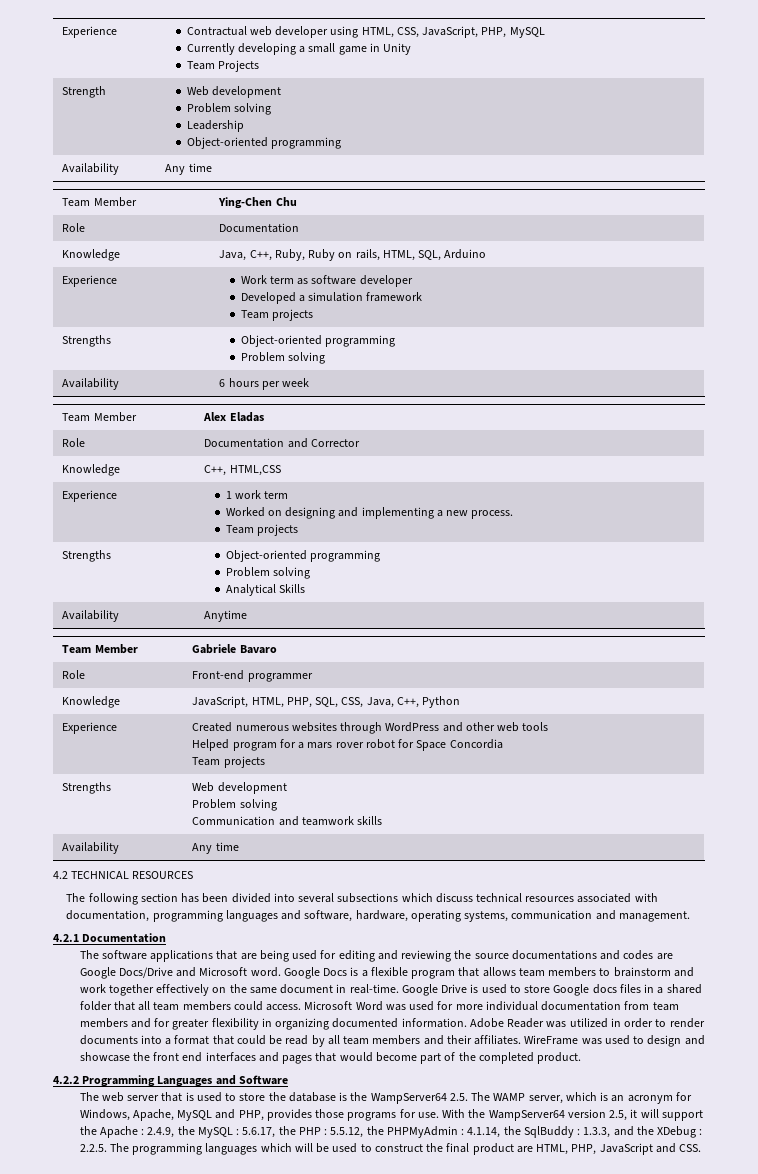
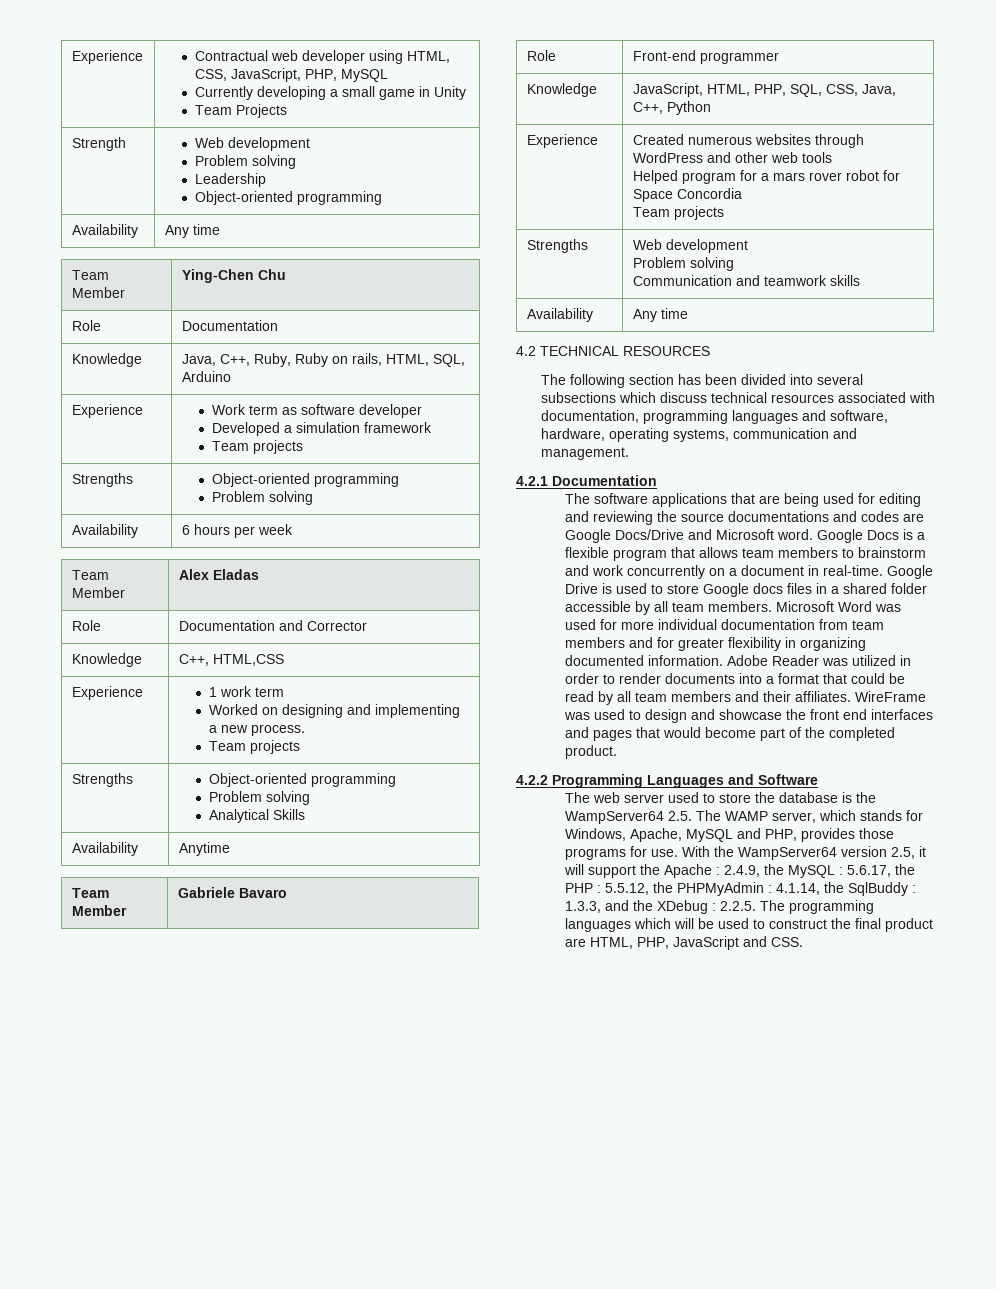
[108,984,277,996] together effectively on the same -> [627,565,738,579] concurrently on a
[113,1001,302,1011] that all team members could access. -> [565,601,773,615] accessible by all team members.
[161,1092,194,1102] that is -> (665, 798) none
[600,1092,673,1104] is an acronym -> [860,810,903,821] stands

